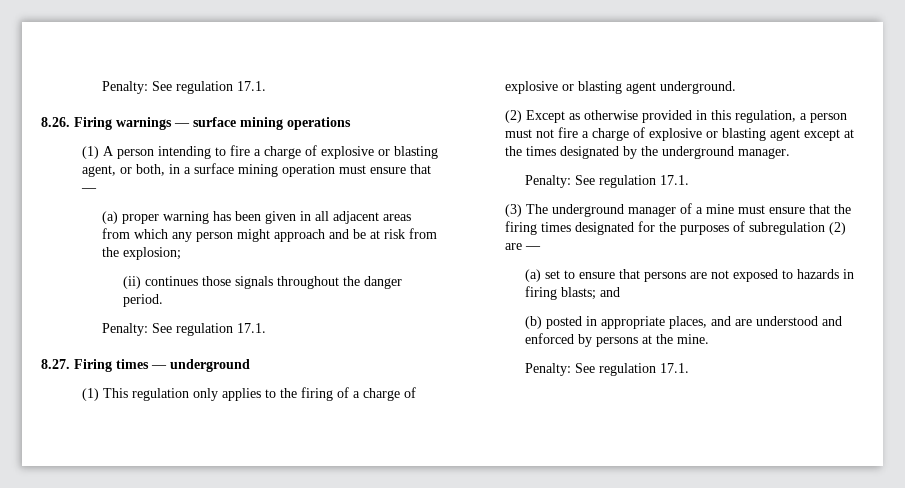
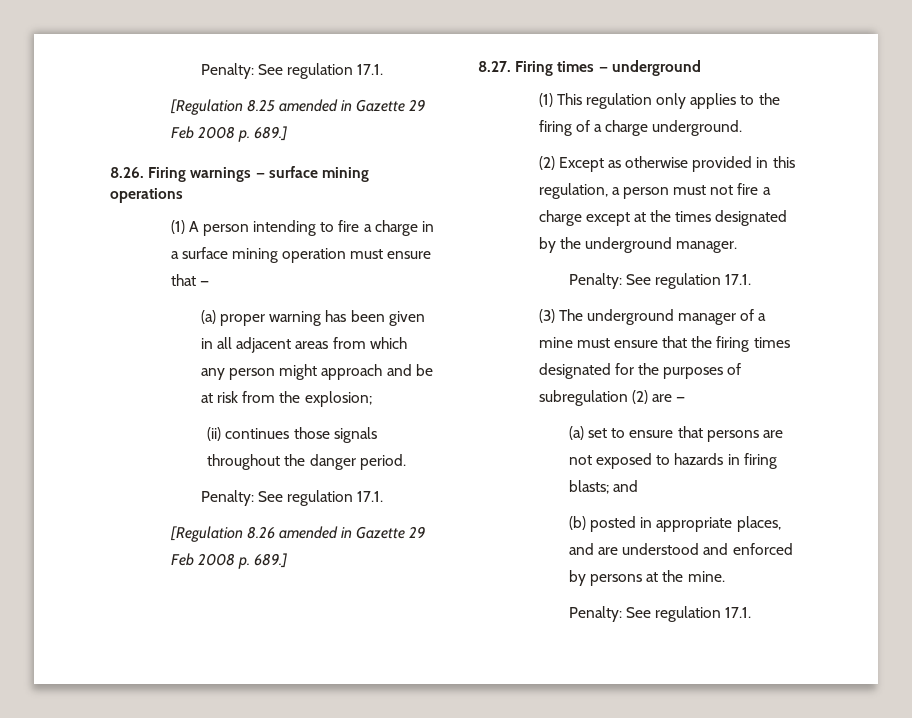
[102,81,267,94] Penalty: See regulation 17.1. -> [200,63,384,79] [169,99,426,115] [170,126,288,142] Penalty: See regulation 17.1. // [Regulation 8.25 amended in Gazette 29 Feb 2008 p. 689.]
[304,145,438,159] [81,164,165,177] of explosive or blasting agent, or both, -> (418, 228) none
(267, 328) none -> [169,526,426,542] [170,553,288,569] // [Regulation 8.26 amended in Gazette 29 Feb 2008 p. 689.]
[403,387,416,398] [504,81,656,94] of explosive or blasting agent -> (649, 128) none
[632,127,800,141] of explosive or blasting agent -> (582, 218) none

